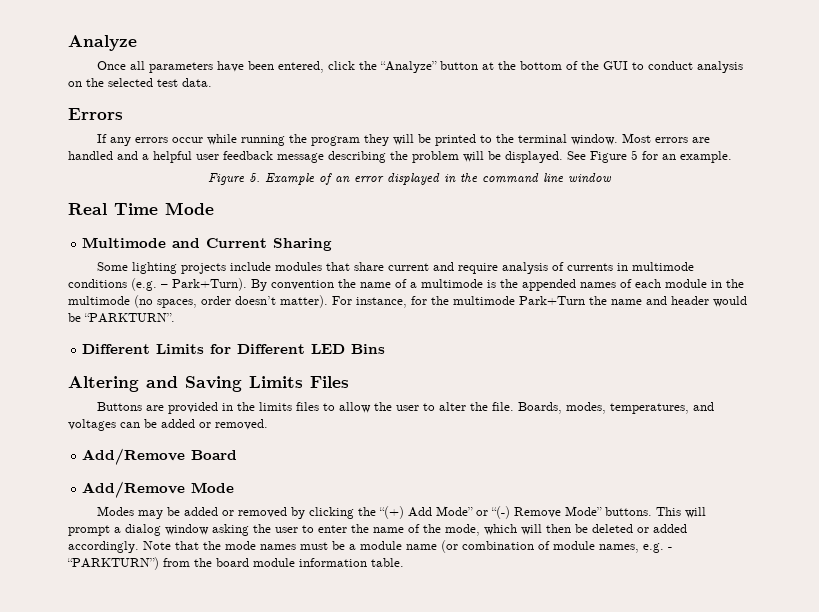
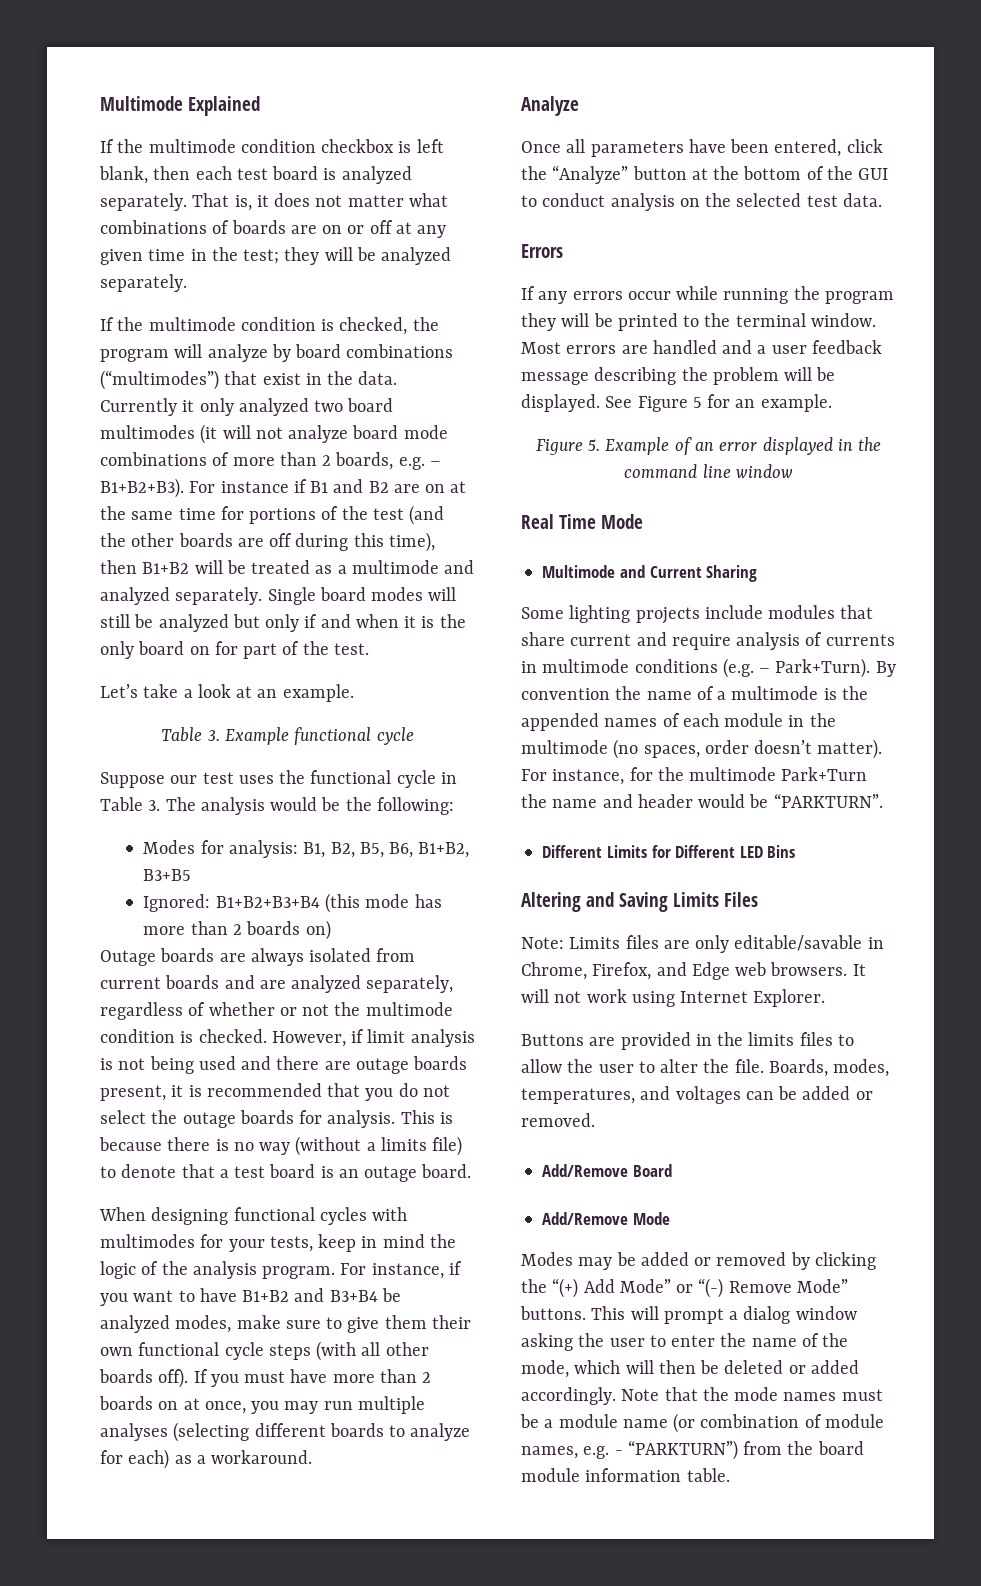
(68, 43) none -> [100,96,260,116] [100,139,444,153] [99,166,412,184] [100,193,448,211] [100,220,447,238] [100,247,452,265] [100,274,187,292] [100,317,439,335] [100,344,454,362] [100,370,398,390] [100,398,394,416] [100,424,448,444] [100,452,441,470] [100,478,467,498] [100,505,445,525] [100,532,435,552] [100,560,475,574] [100,587,457,605] [100,614,466,632] [100,641,369,659] [100,684,354,702] [161,727,414,745] [100,770,457,788] [100,797,454,815] [143,840,470,858] [143,869,192,881] [143,893,442,913] [143,920,331,940] [100,948,416,966] [100,975,454,993] [100,1002,453,1020] [100,1029,475,1047] [100,1056,468,1074] [100,1083,450,1101] [100,1110,453,1128] [99,1136,463,1156] [100,1164,472,1182] [99,1207,408,1225] [100,1234,456,1252] [100,1261,462,1279] [100,1288,401,1306] [100,1315,471,1333] [100,1341,429,1361] [99,1368,432,1388] [99,1396,425,1414] [100,1422,471,1442] [100,1449,313,1469] Multimode Explained // If the multimode condition checkbox is left blank, then each test board is analyzed separately. That is, it does not matter what combinations of boards are on or off at any given time in the test; they will be analyzed separately. // If the multimode condition is checked, the program will analyze by board combinations (“multimodes”) that exist in the data. Currently it only analyzed two board multimodes (it will not analyze board mode combinations of more than 2 boards, e.g. – B1+B2+B3). For instance if B1 and B2 are on at the same time for portions of the test (and the other boards are off during this time), then B1+B2 will be treated as a multimode and analyzed separately. Single board modes will still be analyzed but only if and when it is the only board on for part of the test. // Let’s take a look at an example. // Table 3. Example functional cycle // Suppose our test uses the functional cycle in Table 3. The analysis would be the following: // Modes for analysis: B1, B2, B5, B6, B1+B2, B3+B5 // Ignored: B1+B2+B3+B4 (this mode has more than 2 boards on) // Outage boards are always isolated from current boards and are analyzed separately, regardless of whether or not the multimode condition is checked. However, if limit analysis is not being used and there are outage boards present, it is recommended that you do not select the outage boards for analysis. This is because there is no way (without a limits file) to denote that a test board is an outage board. // When designing functional cycles with multimodes for your tests, keep in mind the logic of the analysis program. For instance, if you want to have B1+B2 and B3+B4 be analyzed modes, make sure to give them their own functional cycle steps (with all other boards off). If you must have more than 2 boards on at once, you may run multiple analyses (selecting different boards to analyze for each) as a workaround. //
[153,151,192,163] helpful -> (767, 349) none
(349, 382) none -> [521,935,884,953] [521,962,866,980] [521,989,826,1007] // Note: Limits files are only editable/savable in Chrome, Firefox, and Edge web browsers. It will not work using Internet Explorer.

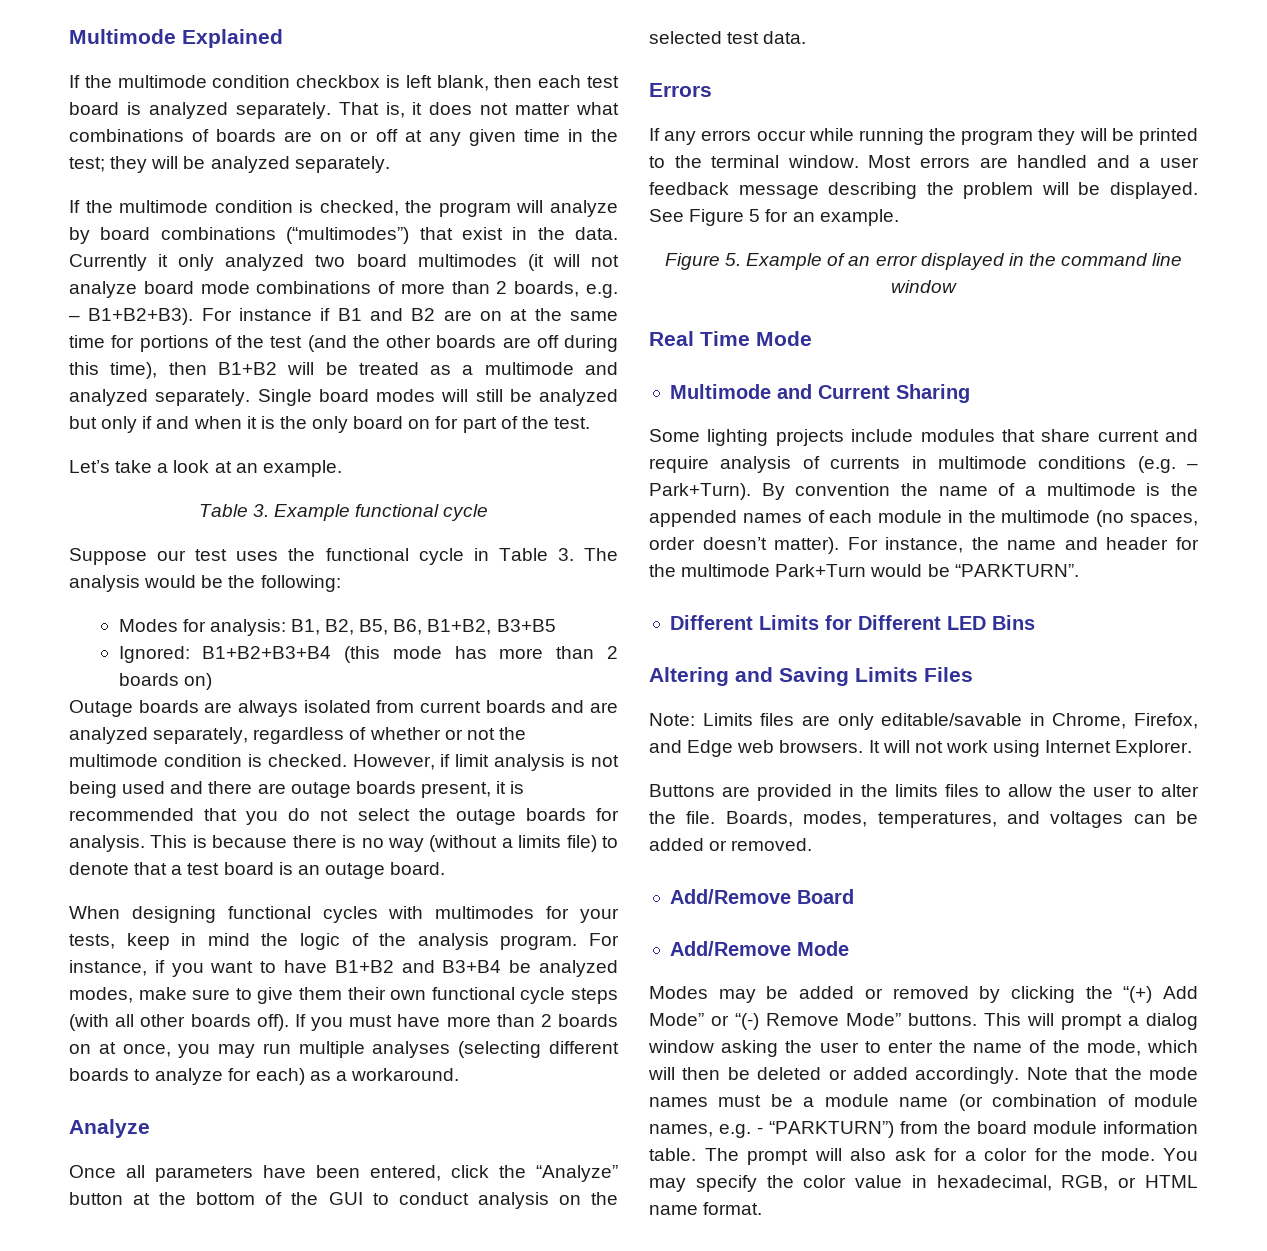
[629,767,868,781] [521,794,693,808] for the multimode Park+Turn the name and header -> [971,537,1199,550] [649,564,867,577] the name and header for the multimode Park+Turn
(730, 1475) none -> [704,1148,1198,1165] [649,1175,1198,1192] [649,1202,763,1215] The prompt will also ask for a color for the mode. You may specify the color value in hexadecimal, RGB, or HTML name format.

